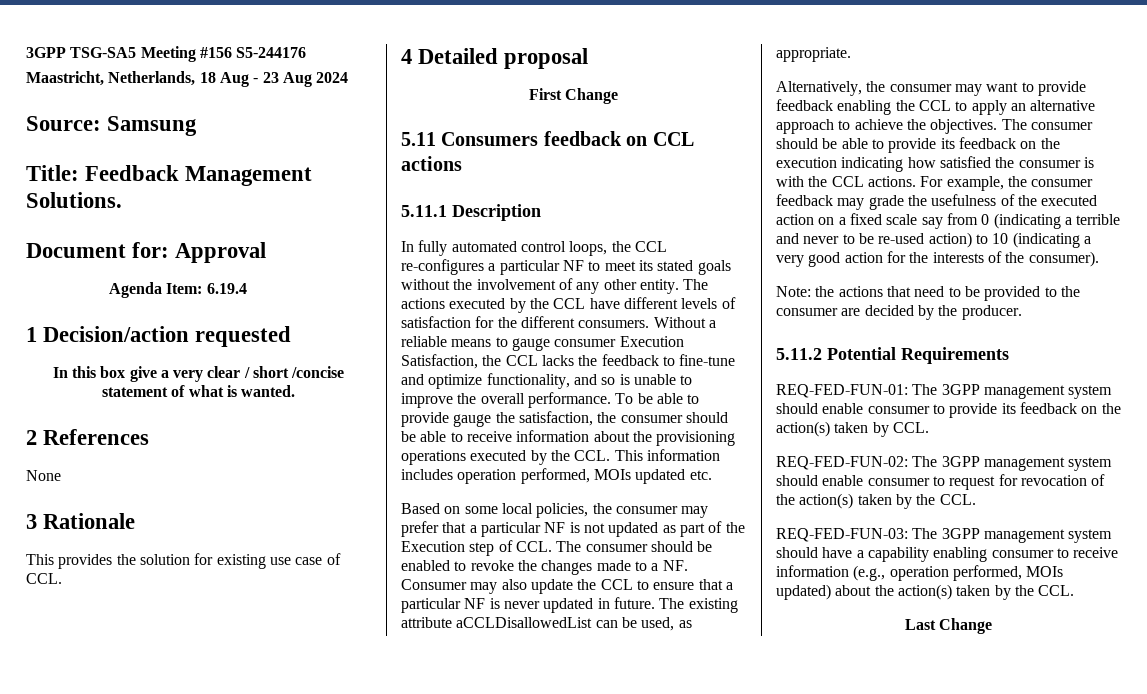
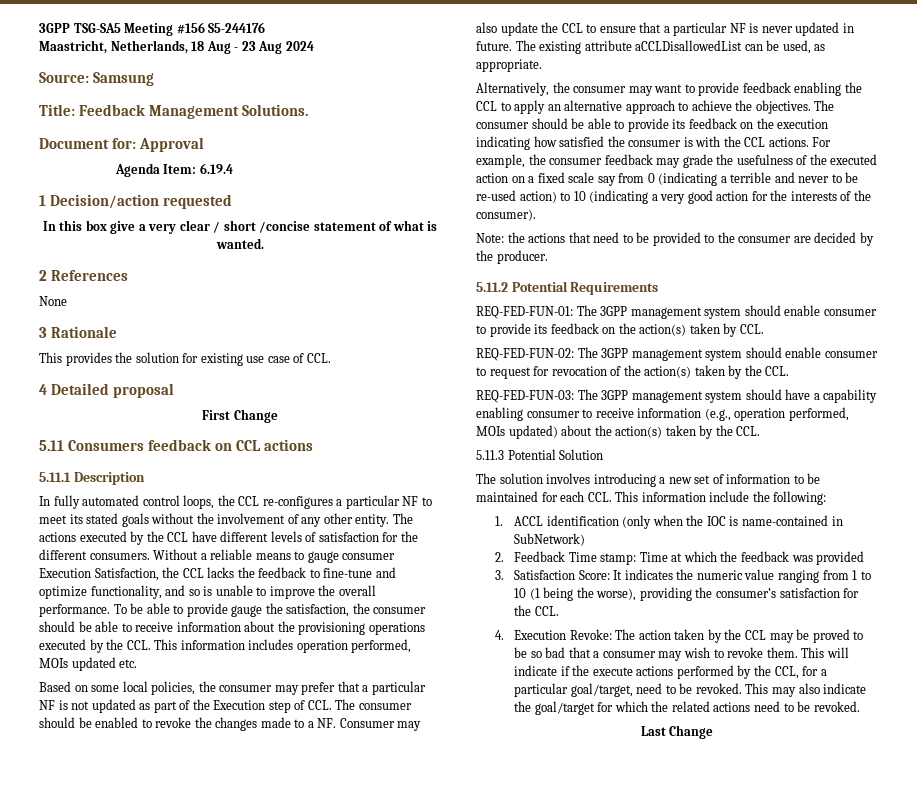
(1075, 590) none -> [476,449,604,460] [476,473,821,487] [476,491,827,505] [495,515,843,529] [514,533,586,546] [495,551,865,565] [495,569,871,583] [514,587,860,601] [514,605,559,616] [495,629,864,643] [514,647,849,661] [514,665,827,679] [514,683,867,697] [514,701,860,715] // 5.11.3 Potential Solution // The solution involves introducing a new set of information to be maintained for each CCL. This information include the following: // 1. ACCL identification (only when the IOC is name-contained in SubNetwork) // 2. Feedback Time stamp: Time at which the feedback was provided // 3. Satisfaction Score: It indicates the numeric value ranging from 1 to 10 (1 being the worse), providing the consumer’s satisfaction for the CCL. // 4. Execution Revoke: The action taken by the CCL may be proved to be so bad that a consumer may wish to revoke them. This will indicate if the execute actions performed by the CCL, for a particular goal/target, need to be revoked. This may also indicate the goal/target for which the related actions need to be revoked.

